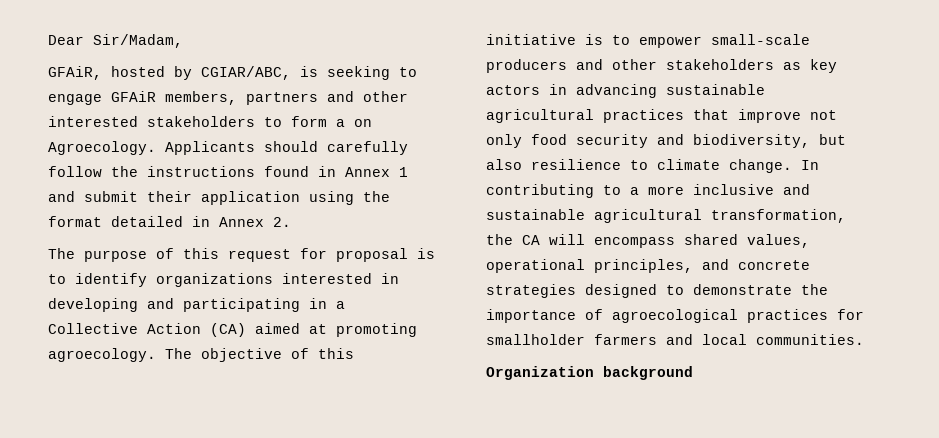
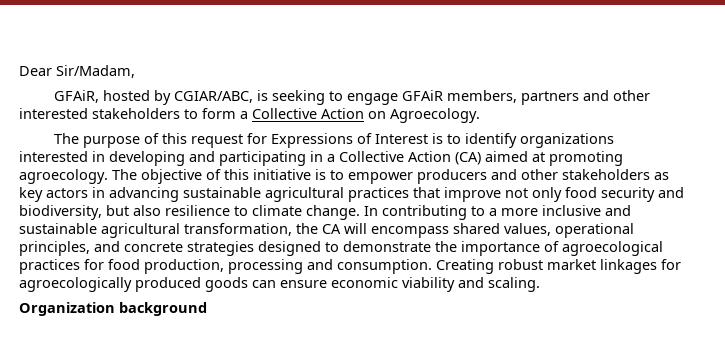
(345, 123) none -> [252,108,364,119] Collective Action
[165,141,408,155] [48,166,408,177] [48,191,390,205] [48,216,291,227] Applicants should carefully follow the instructions found in Annex 1 and submit their application using the format detailed in Annex 2. -> (480, 115) none
[336,248,408,262] proposal -> [270,133,428,148] Expressions of Interest
[711,34,810,45] small-scale -> (413, 178) none
[486,334,864,345] smallholder farmers and local communities. -> [108,259,681,274] [19,277,540,292] food production, processing and consumption. Creating robust market linkages for agroecologically produced goods can ensure economic viability and scaling.

